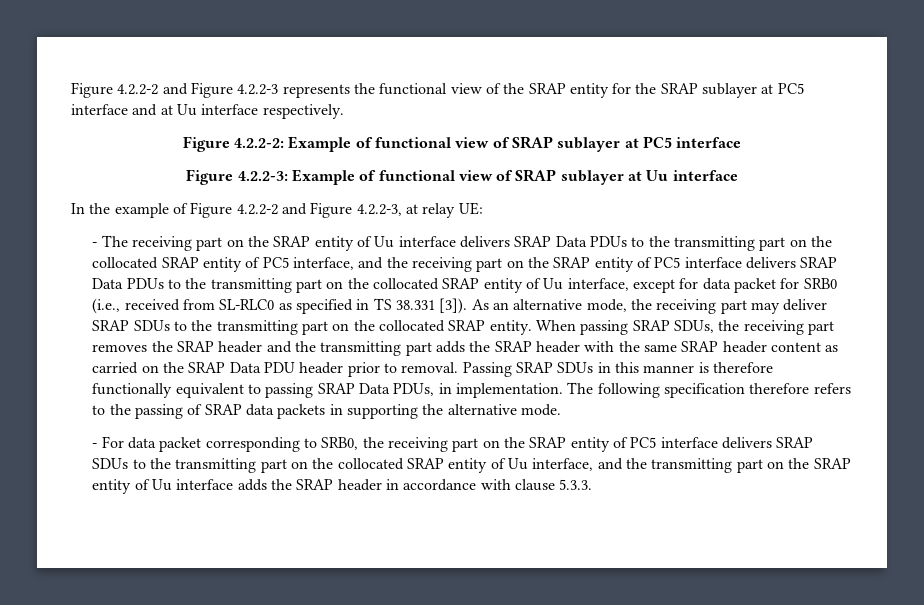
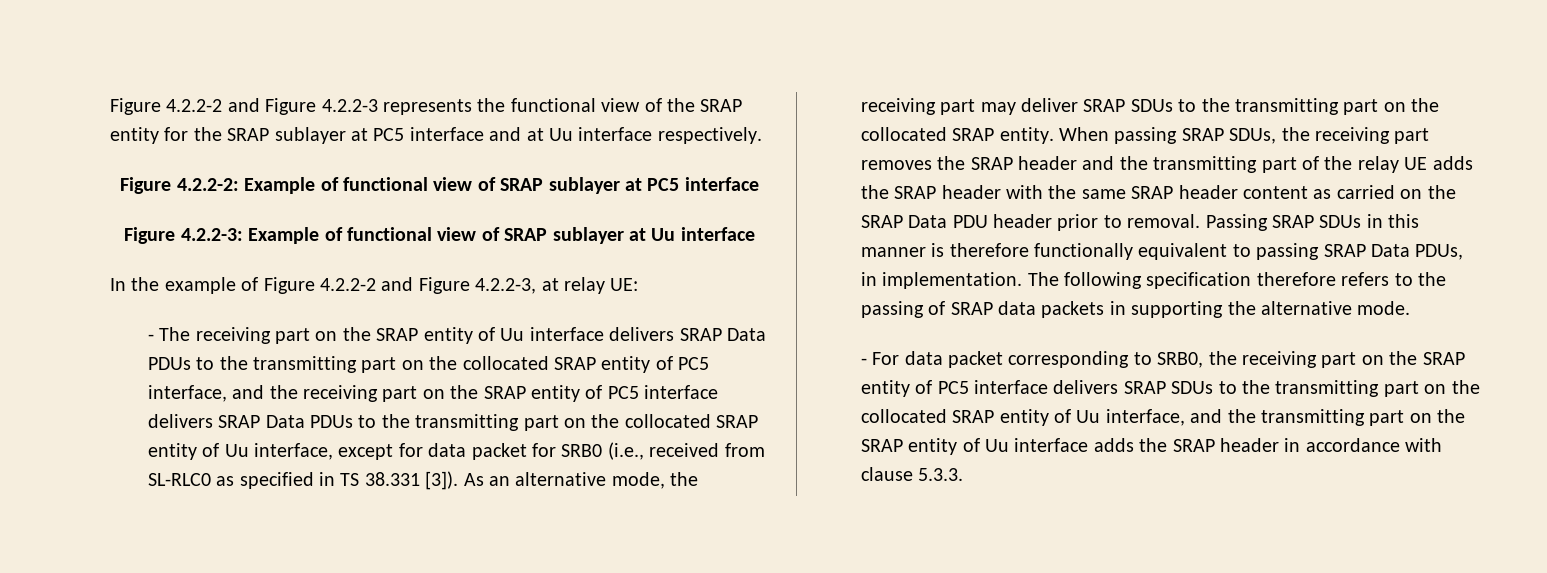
(432, 349) none -> [1301,156,1428,173] of the relay UE

